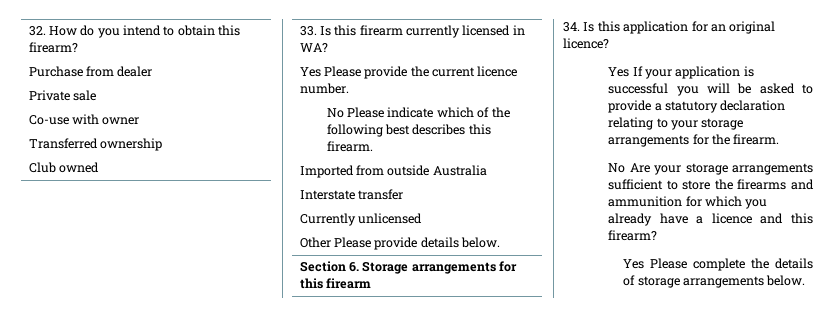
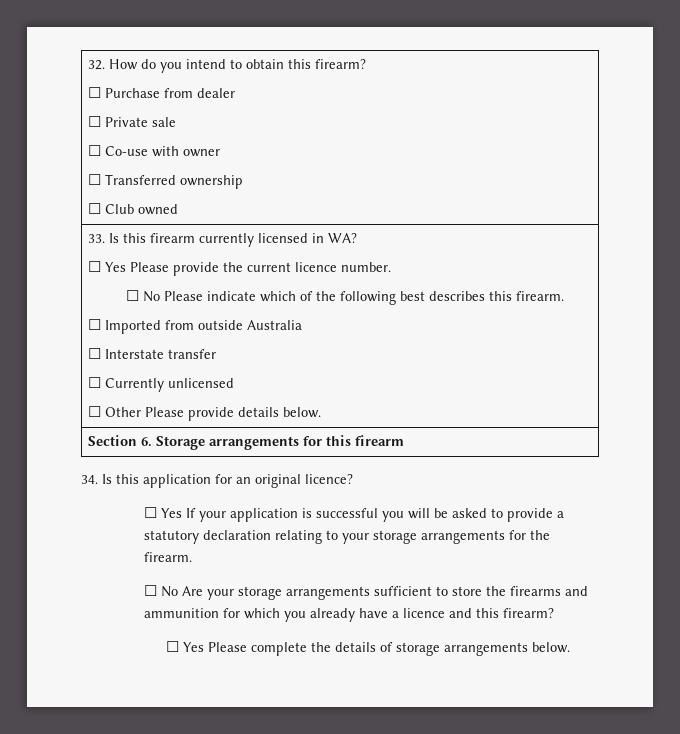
(78, 47) none -> [87,87,101,98] ☐
(153, 71) none -> [87,116,101,127] ☐
(96, 95) none -> [87,145,101,156] ☐
(140, 121) none -> [87,174,101,185] ☐
(162, 144) none -> [87,203,101,214] ☐
(328, 47) none -> [87,261,101,272] ☐
(349, 88) none -> [125,290,139,301] ☐
(373, 146) none -> [87,319,101,330] ☐
(487, 170) none -> [87,348,101,359] ☐
(403, 194) none -> [87,377,101,388] ☐
(422, 218) none -> [87,406,101,417] ☐
(609, 43) none -> [144,507,158,518] ☐
(780, 139) none -> [144,585,158,596] ☐
(658, 235) none -> [165,641,179,652] ☐

